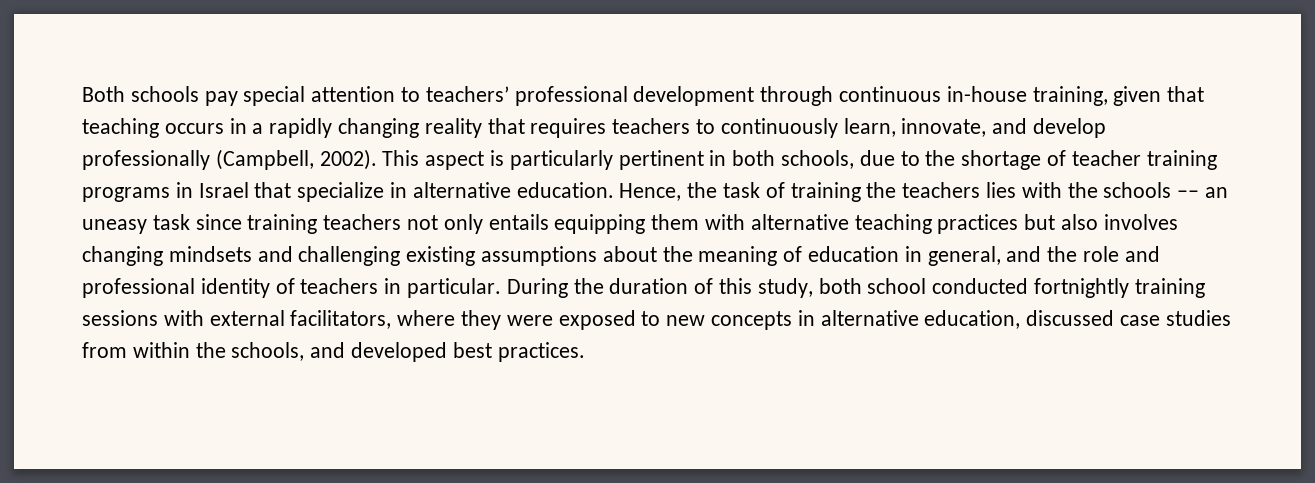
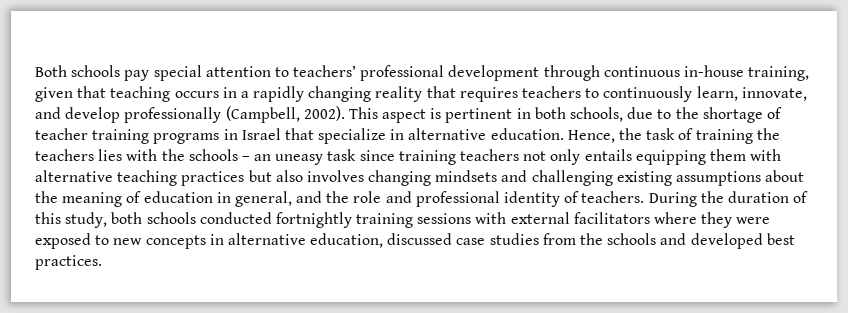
[509,150,613,170] particularly -> (442, 113) none
[1177,190,1200,198] –– -> [241,156,250,161] –
[300,278,502,298] teachers in particular. -> [581,191,645,203] teachers.
[867,278,927,294] school -> [146,212,196,224] schools
[290,310,392,329] facilitators, -> [573,212,650,224] facilitators
[132,342,305,361] within the schools, -> [580,233,657,245] the schools

